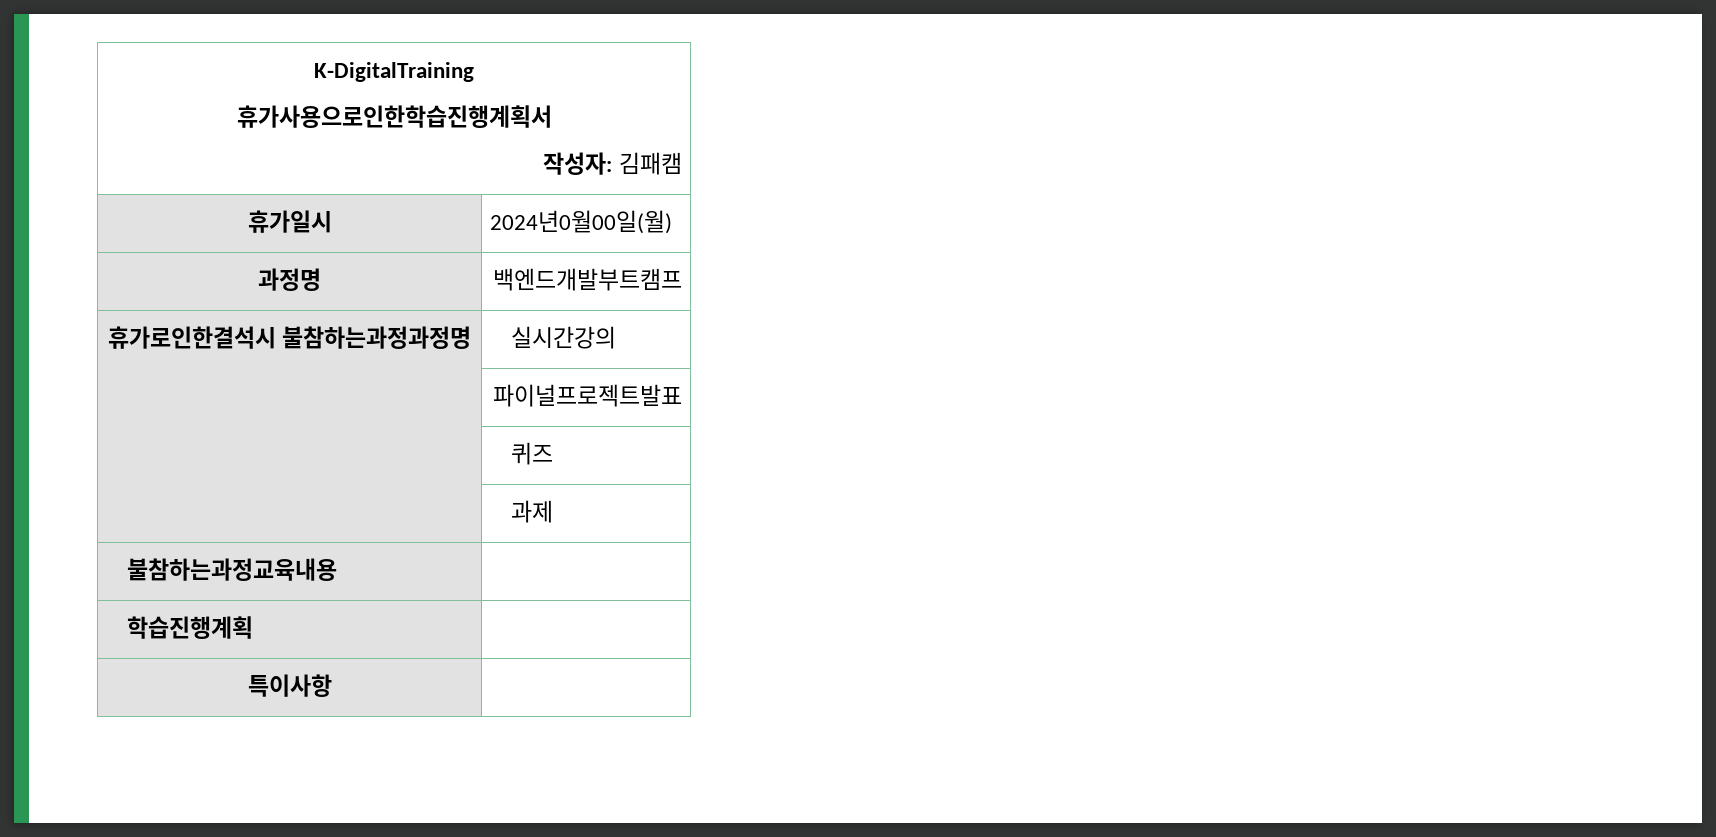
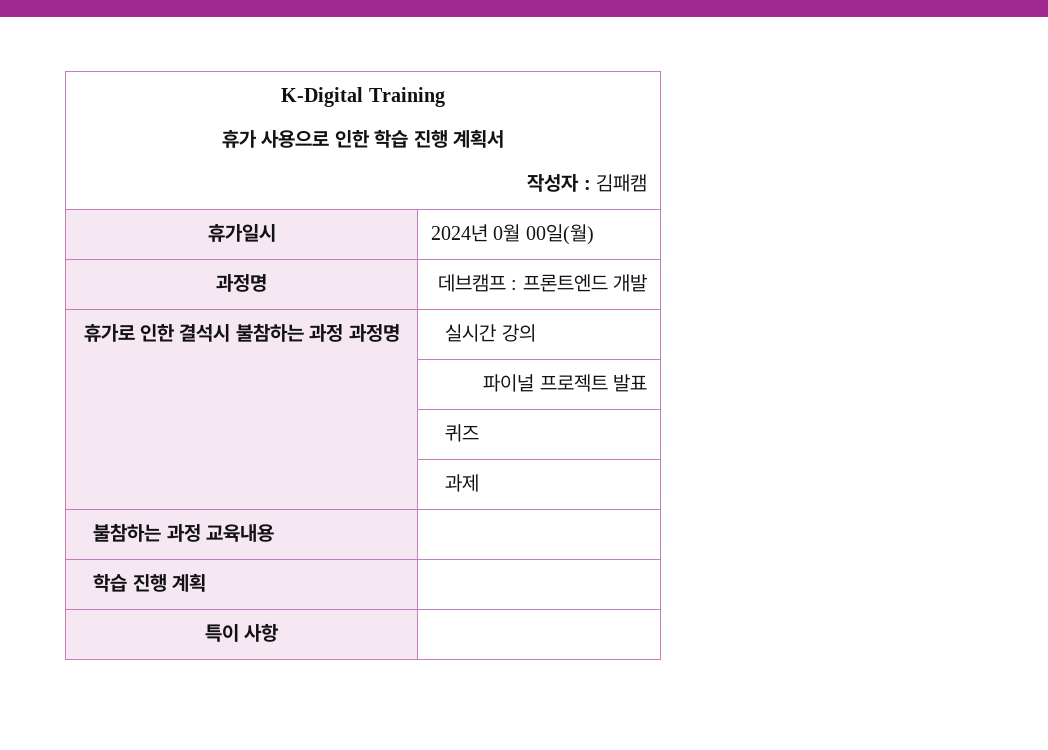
[314,62,474,82] [236,105,552,128] [543,152,682,175] [247,210,332,233] [490,210,673,234] [258,268,321,291] [492,268,682,291] [107,326,472,349] [510,326,616,349] [492,384,682,407] [510,442,553,465] [510,500,553,523] [126,558,337,581] [126,616,253,639] [247,674,332,697] K-DigitalTraining // 휴가사용으로인한학습진행계획서 // 작성자: 김패캠 // 휴가일시 | 2024년0월00일(월) // 과정명 | 백엔드개발부트캠프 // 휴가로인한결석시 불참하는과정과정명 | 실시간강의 // | 파이널프로젝트발표 // | 퀴즈 // | 과제 // 불참하는과정교육내용 | // 학습진행계획 | // 특이사항 -> [281,87,445,107] [222,129,504,148] [527,174,648,192] [207,224,276,242] [430,224,594,245] [216,274,267,292] [437,274,648,292] [83,323,400,342] [445,324,536,342] [483,374,648,392] [445,424,480,442] [445,474,480,492] [93,523,275,542] [93,573,207,592] [204,623,280,642] K-Digital Training // 휴가 사용으로 인한 학습 진행 계획서 // 작성자 : 김패캠 // 휴가일시 | 2024년 0월 00일(월) // 과정명 | 데브캠프 : 프론트엔드 개발 // 휴가로 인한 결석시 불참하는 과정 과정명 | 실시간 강의 // | 파이널 프로젝트 발표 // | 퀴즈 // | 과제 // 불참하는 과정 교육내용 | // 학습 진행 계획 | // 특이 사항

